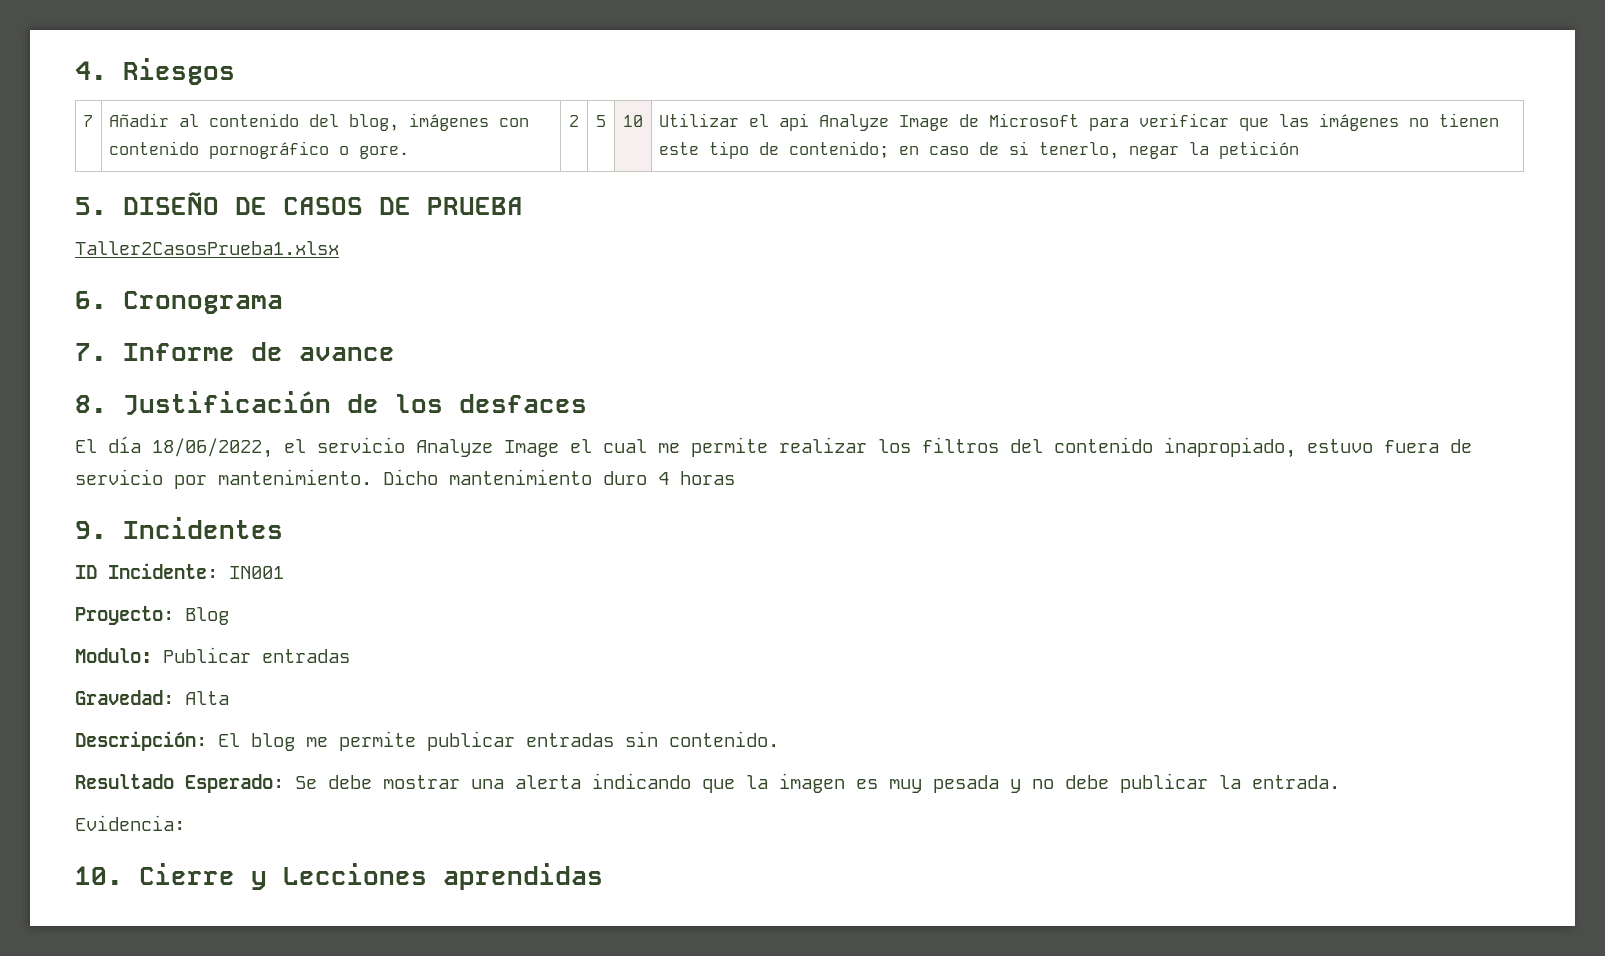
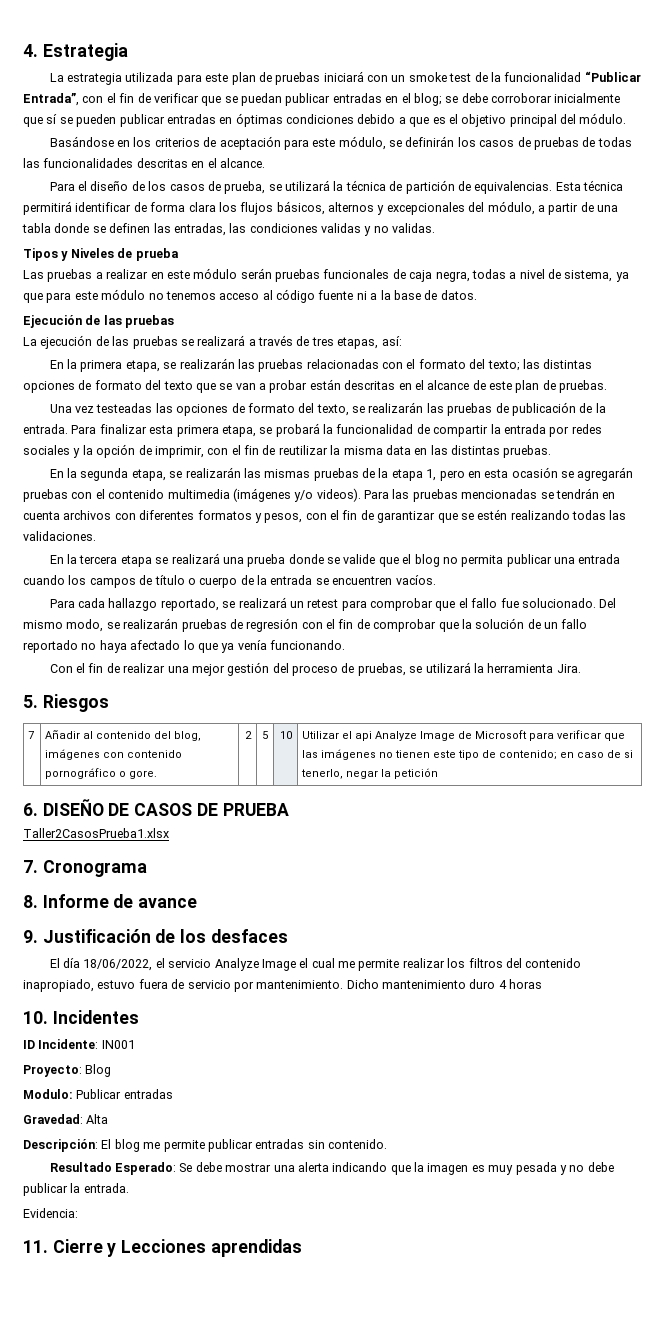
(107, 70) none -> [42,43,128,61] [49,71,641,85] [23,93,621,106] [23,113,627,127] [49,136,632,150] [23,158,265,168] [49,180,623,194] [23,201,618,215] [22,223,436,236] [23,248,179,261] [23,268,629,282] [23,289,477,303] [23,315,175,328] [23,335,402,349] [49,358,593,372] [23,379,608,393] [49,402,606,416] [23,423,602,437] [23,444,552,458] [49,467,634,481] [23,488,616,502] [23,509,627,523] [23,531,96,541] [49,553,621,567] [23,575,436,588] [49,597,617,611] [23,618,588,632] [23,640,345,653] [49,662,581,676] [23,695,38,708] Estrategia // La estrategia utilizada para este plan de pruebas iniciará con un smoke test de la funcionalidad “Publicar Entrada”, con el fin de verificar que se puedan publicar entradas en el blog; se debe corroborar inicialmente que sí se pueden publicar entradas en óptimas condiciones debido a que es el objetivo principal del módulo. // Basándose en los criterios de aceptación para este módulo, se definirán los casos de pruebas de todas las funcionalidades descritas en el alcance. // Para el diseño de los casos de prueba, se utilizará la técnica de partición de equivalencias. Esta técnica permitirá identificar de forma clara los flujos básicos, alternos y excepcionales del módulo, a partir de una tabla donde se definen las entradas, las condiciones validas y no validas. // Tipos y Niveles de prueba // Las pruebas a realizar en este módulo serán pruebas funcionales de caja negra, todas a nivel de sistema, ya que para este módulo no tenemos acceso al código fuente ni a la base de datos. // Ejecución de las pruebas // La ejecución de las pruebas se realizará a través de tres etapas, así: // En la primera etapa, se realizarán las pruebas relacionadas con el formato del texto; las distintas opciones de formato del texto que se van a probar están descritas en el alcance de este plan de pruebas. // Una vez testeadas las opciones de formato del texto, se realizarán las pruebas de publicación de la entrada. Para finalizar esta primera etapa, se probará la funcionalidad de compartir la entrada por redes sociales y la opción de imprimir, con el fin de reutilizar la misma data en las distintas pruebas. // En la segunda etapa, se realizarán las mismas pruebas de la etapa 1, pero en esta ocasión se agregarán pruebas con el contenido multimedia (imágenes y/o videos). Para las pruebas mencionadas se tendrán en cuenta archivos con diferentes formatos y pesos, con el fin de garantizar que se estén realizando todas las validaciones. // En la tercera etapa se realizará una prueba donde se valide que el blog no permita publicar una entrada cuando los campos de título o cuerpo de la entrada se encuentren vacíos. // Para cada hallazgo reportado, se realizará un retest para comprobar que el fallo fue solucionado. Del mismo modo, se realizarán pruebas de regresión con el fin de comprobar que la solución de un fallo reportado no haya afectado lo que ya venía funcionando. // Con el fin de realizar una mejor gestión del proceso de pruebas, se utilizará la herramienta Jira. // 5.
[75,197,107,215] 5. -> [23,803,38,816] 6.
[75,291,107,309] 6. -> [23,860,38,873] 7.
[75,343,107,361] 7. -> [23,895,38,908] 8.
[75,395,107,413] 8. -> [23,930,38,943] 9.
[75,521,107,539] 9. -> [23,1011,48,1024] 10.
[75,866,123,885] 10. -> [23,1240,48,1253] 11.

